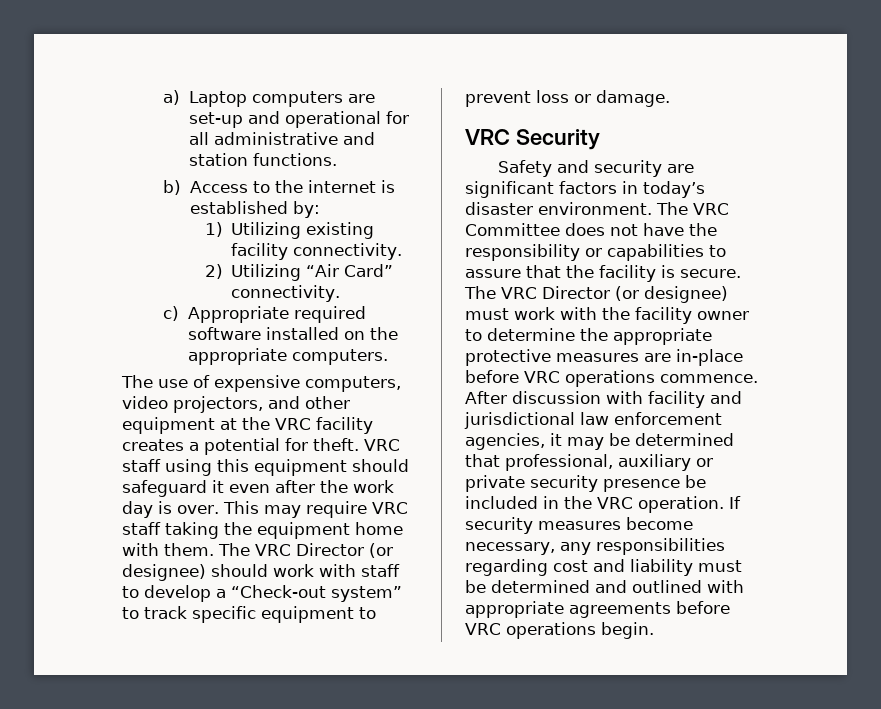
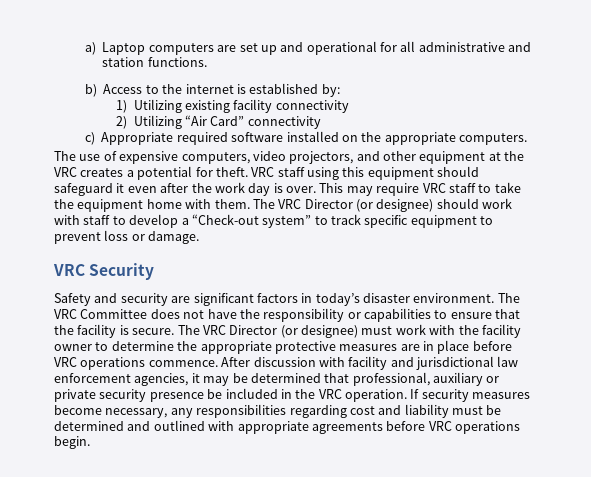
[188,112,243,128] set-up -> [239,43,277,55] set up
[293,243,403,260] connectivity. -> [275,100,349,113] connectivity
[231,285,341,302] connectivity. -> [247,116,321,129] connectivity
[315,417,373,434] facility -> (77, 172) none
[165,522,219,539] taking -> [478,182,521,193] to take
[465,269,521,278] assure -> [450,312,492,319] ensure
[676,349,743,366] in-place -> [423,340,470,354] in place

